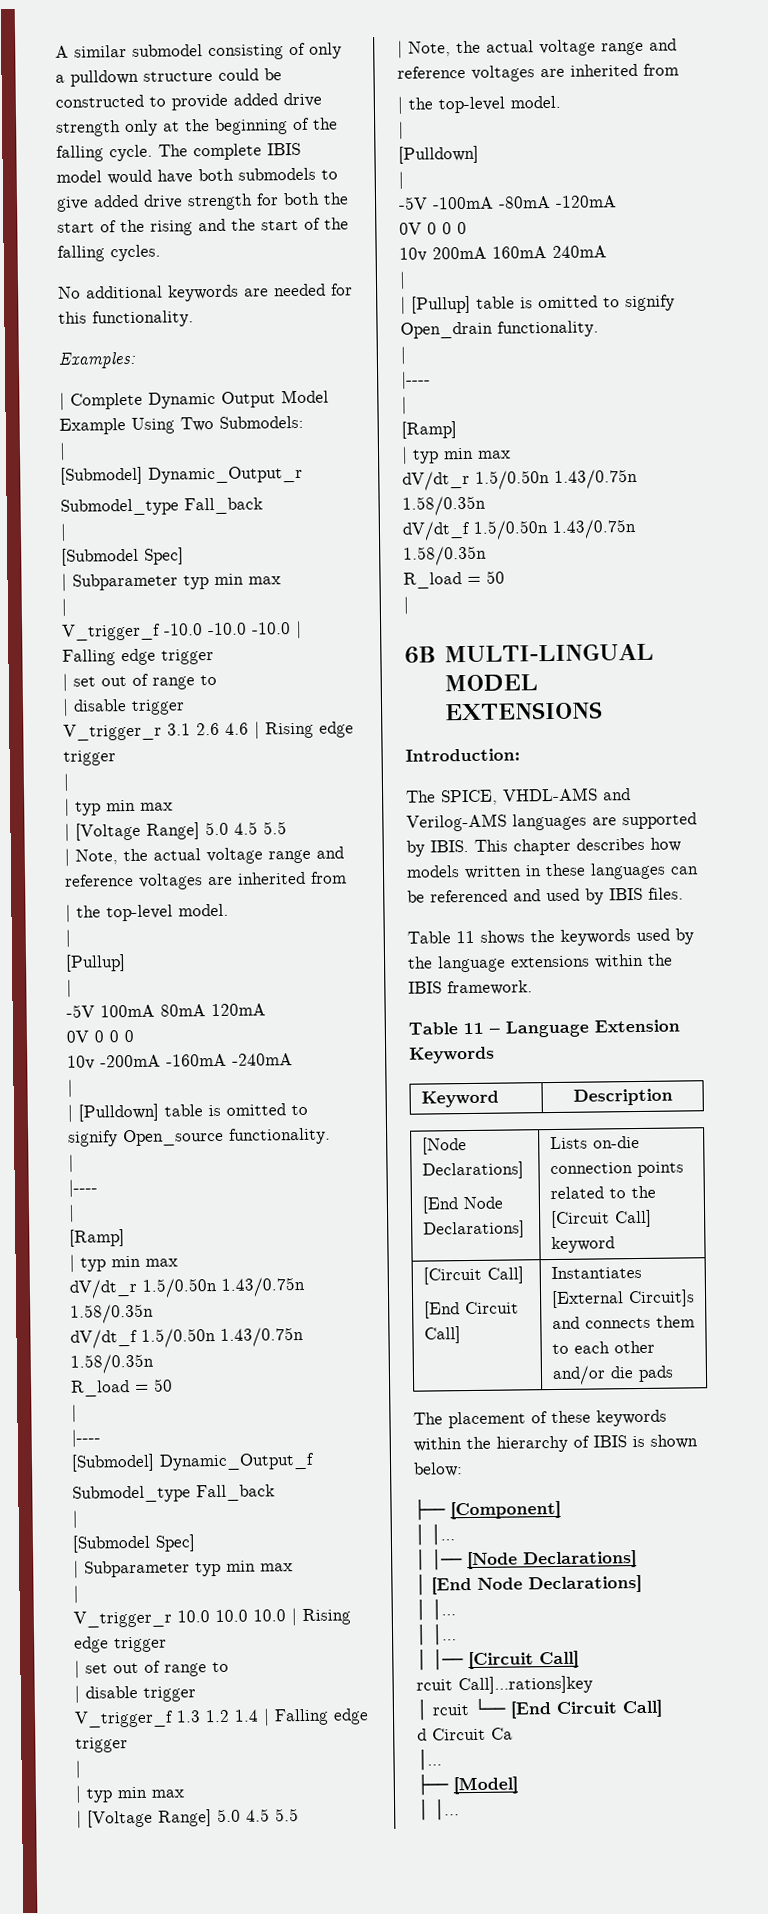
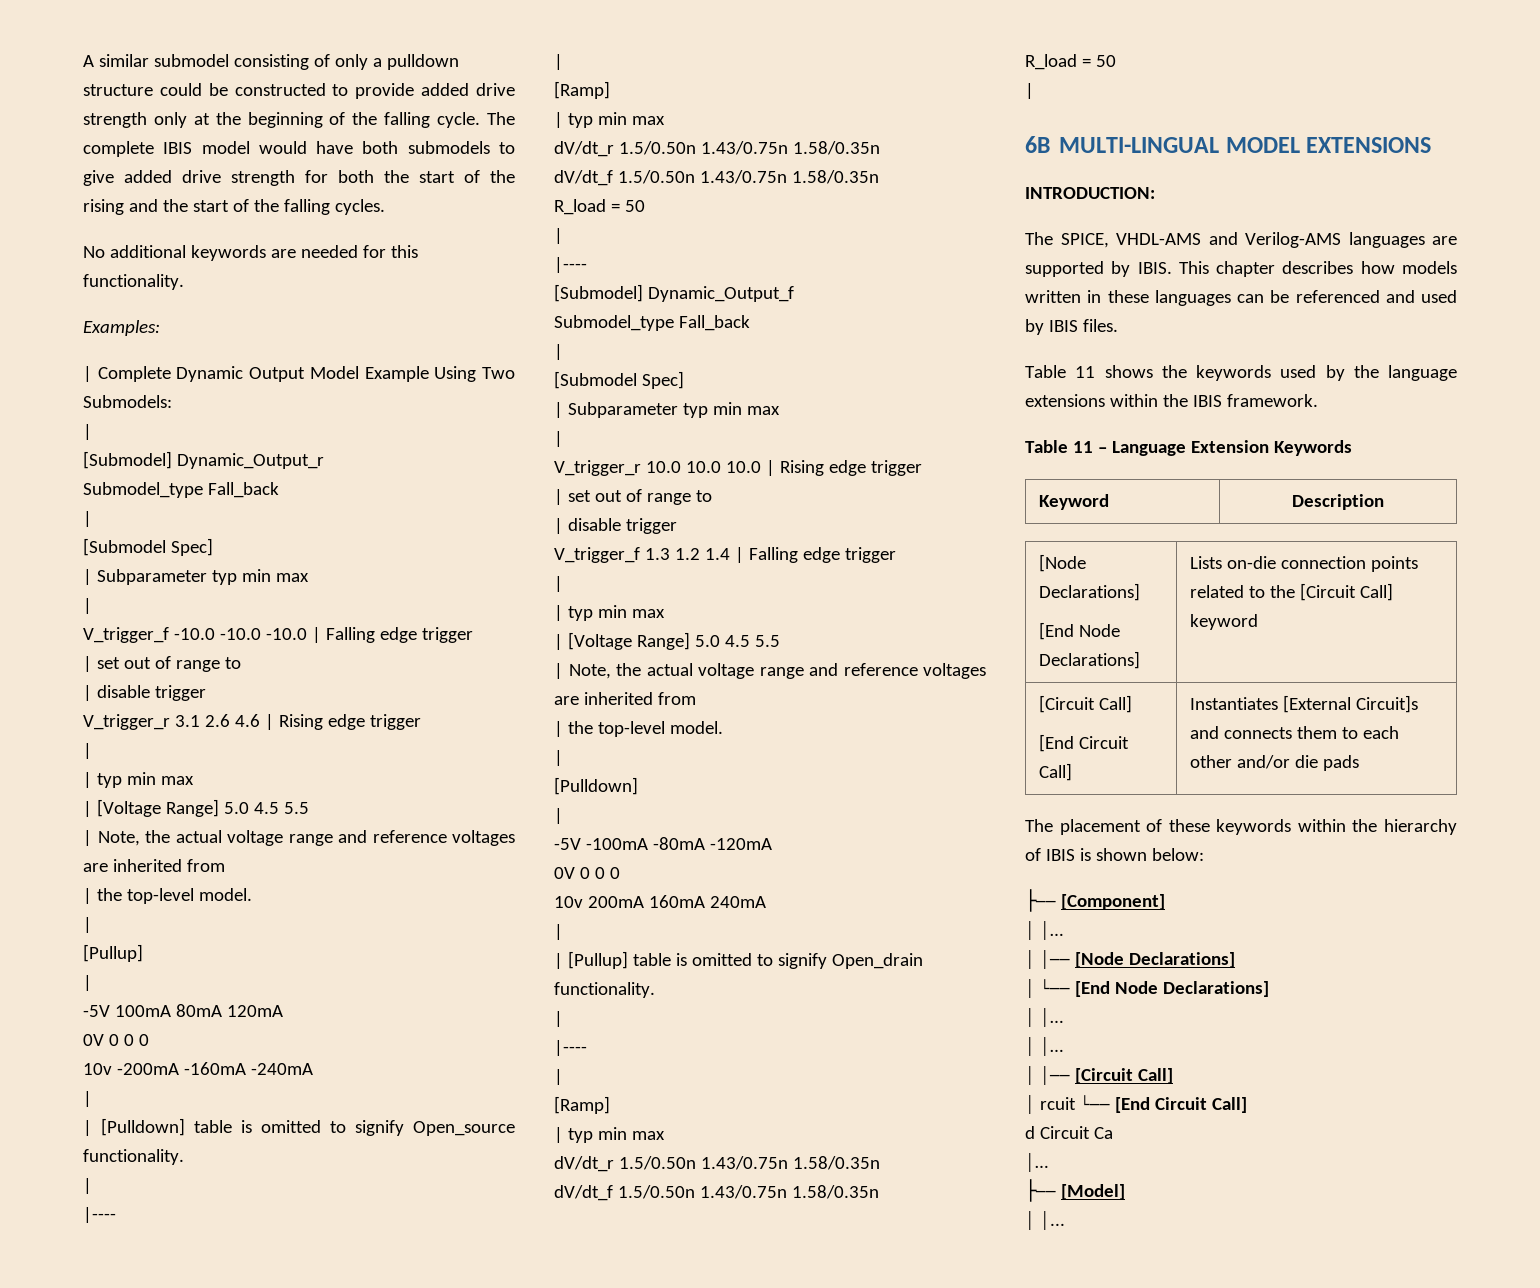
[405,748,520,762] Introduction: -> [1025,187,1155,199] INTRODUCTION:
(426, 1585) none -> [1039,979,1070,994] └──
[416,1675,593,1695] // rcuit Call]…rations]key -> (1173, 1076) none

